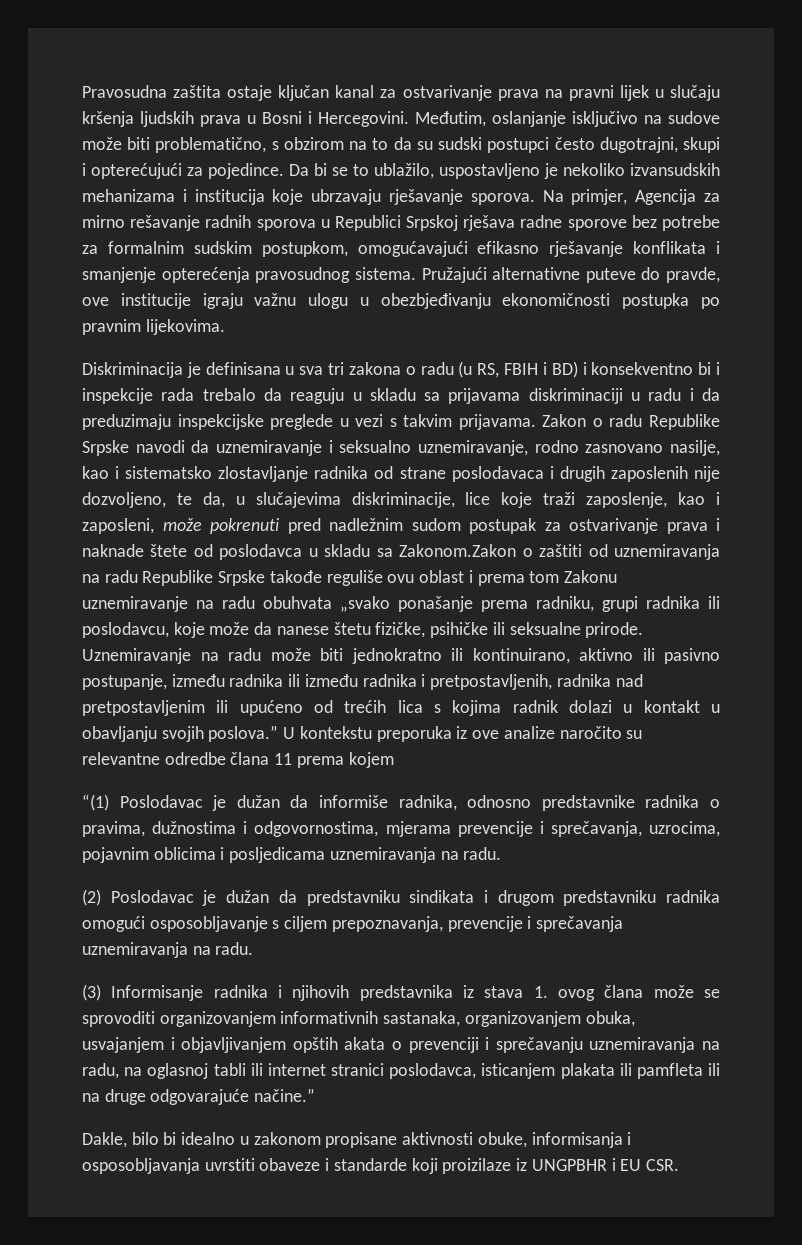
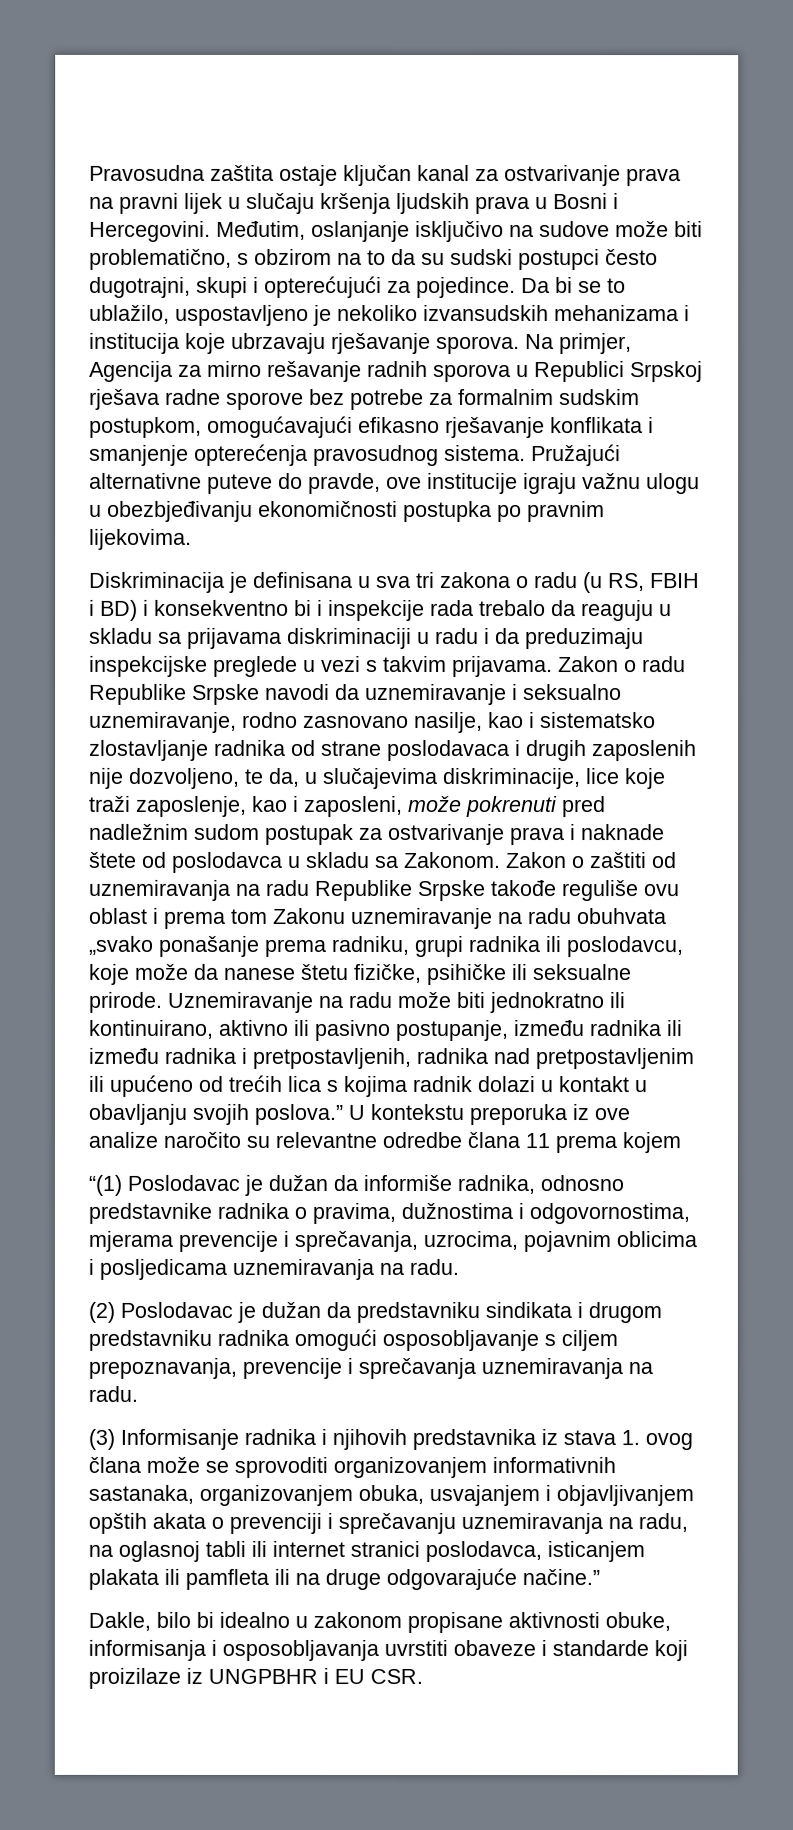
[399,544,517,557] Zakonom.Zakon -> [404,852,567,869] Zakonom. Zakon

